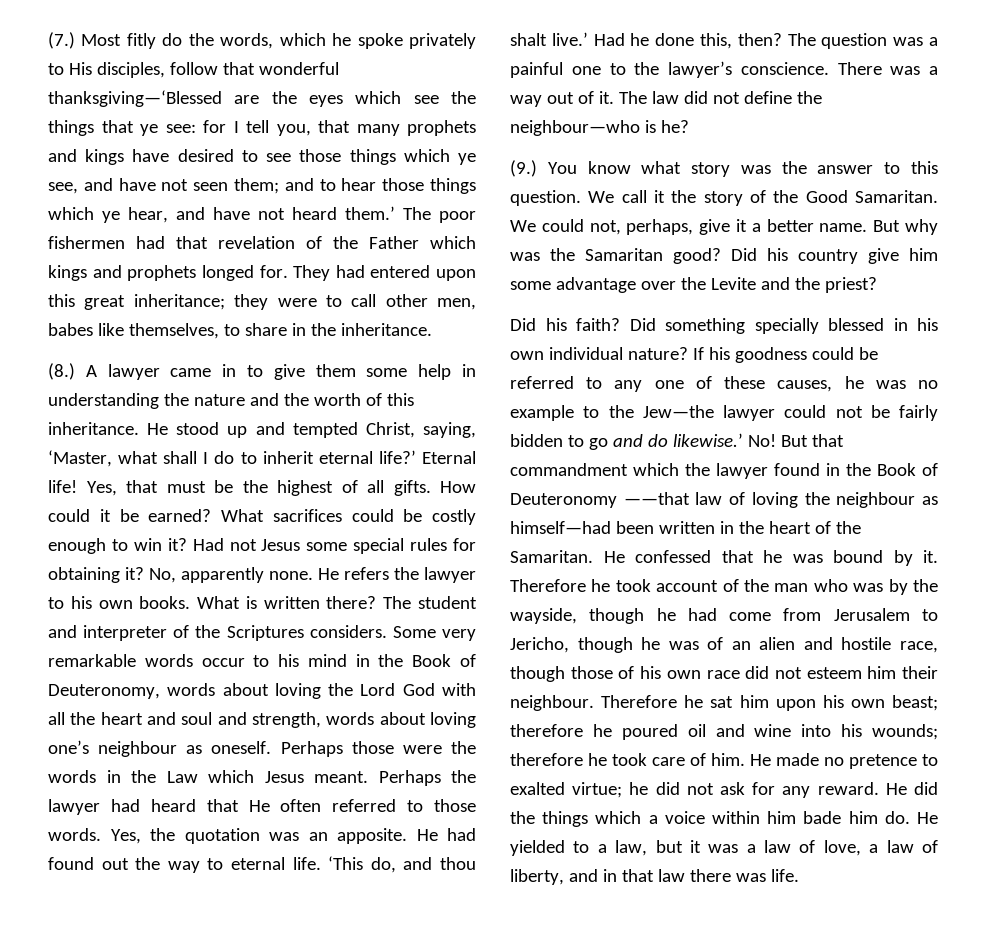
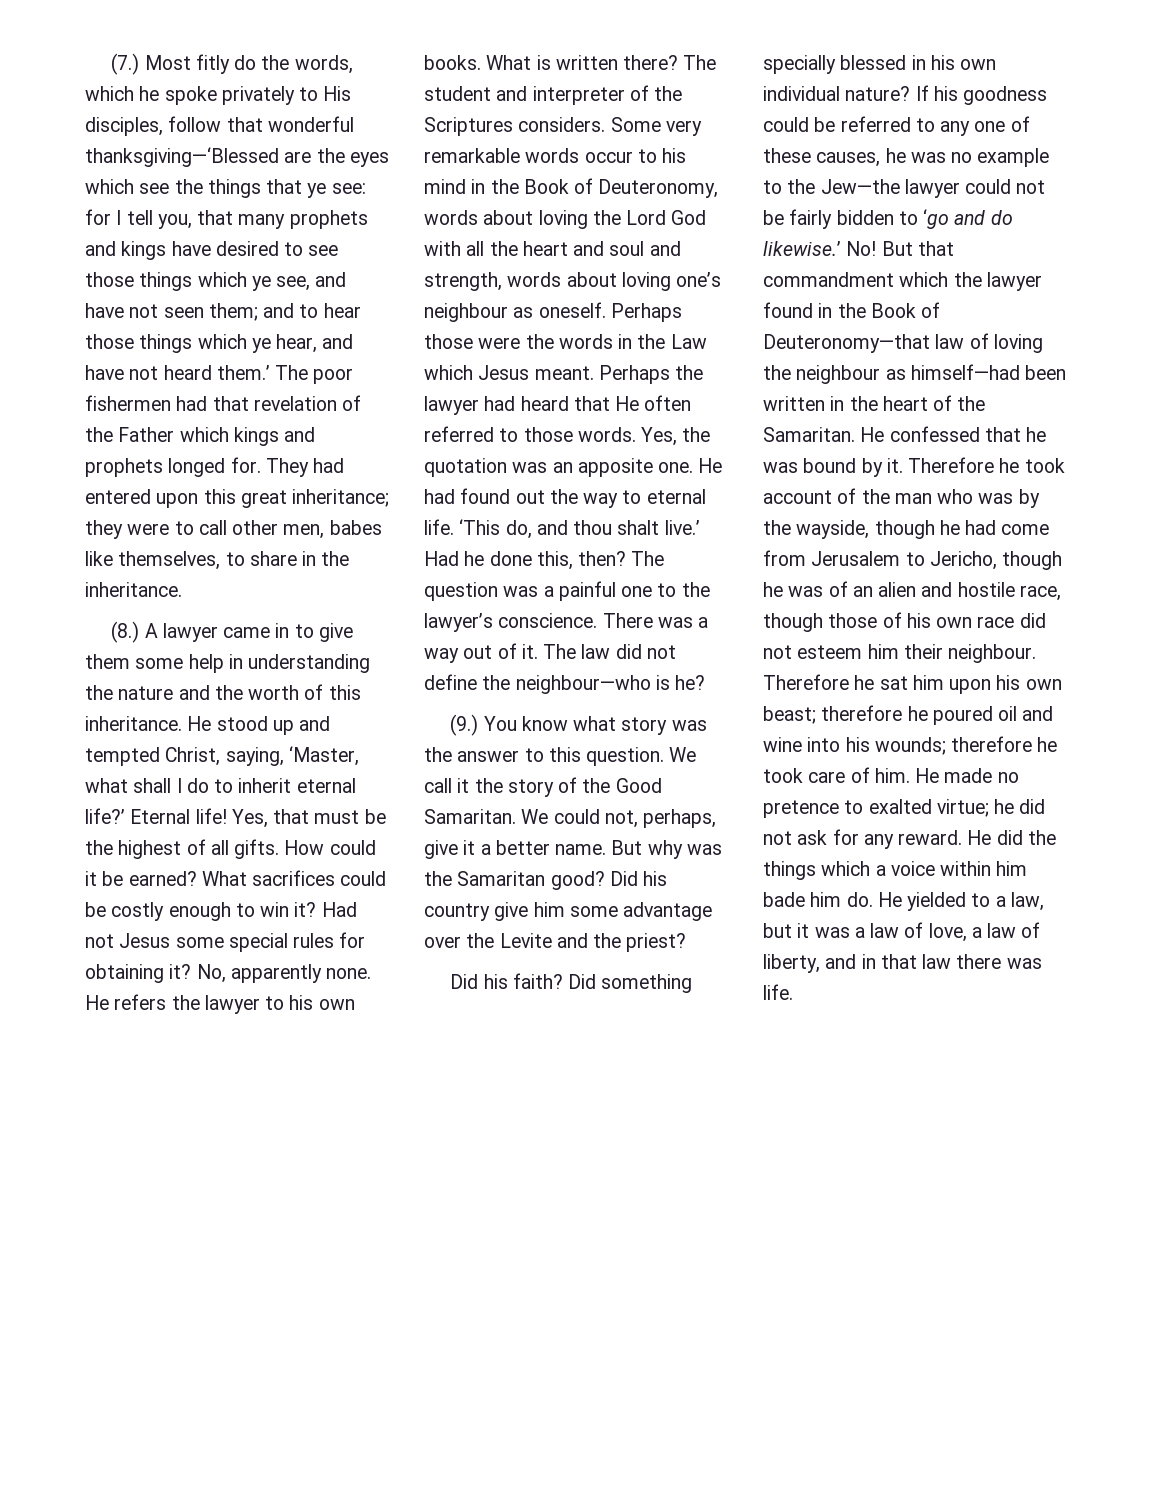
[337,828,407,844] apposite. -> [577,458,694,477] apposite one.
[588,438,608,450] go -> [923,209,950,229] ‘go
[510,492,690,508] Deuteronomy ——that -> [763,334,930,353] Deuteronomy—that

